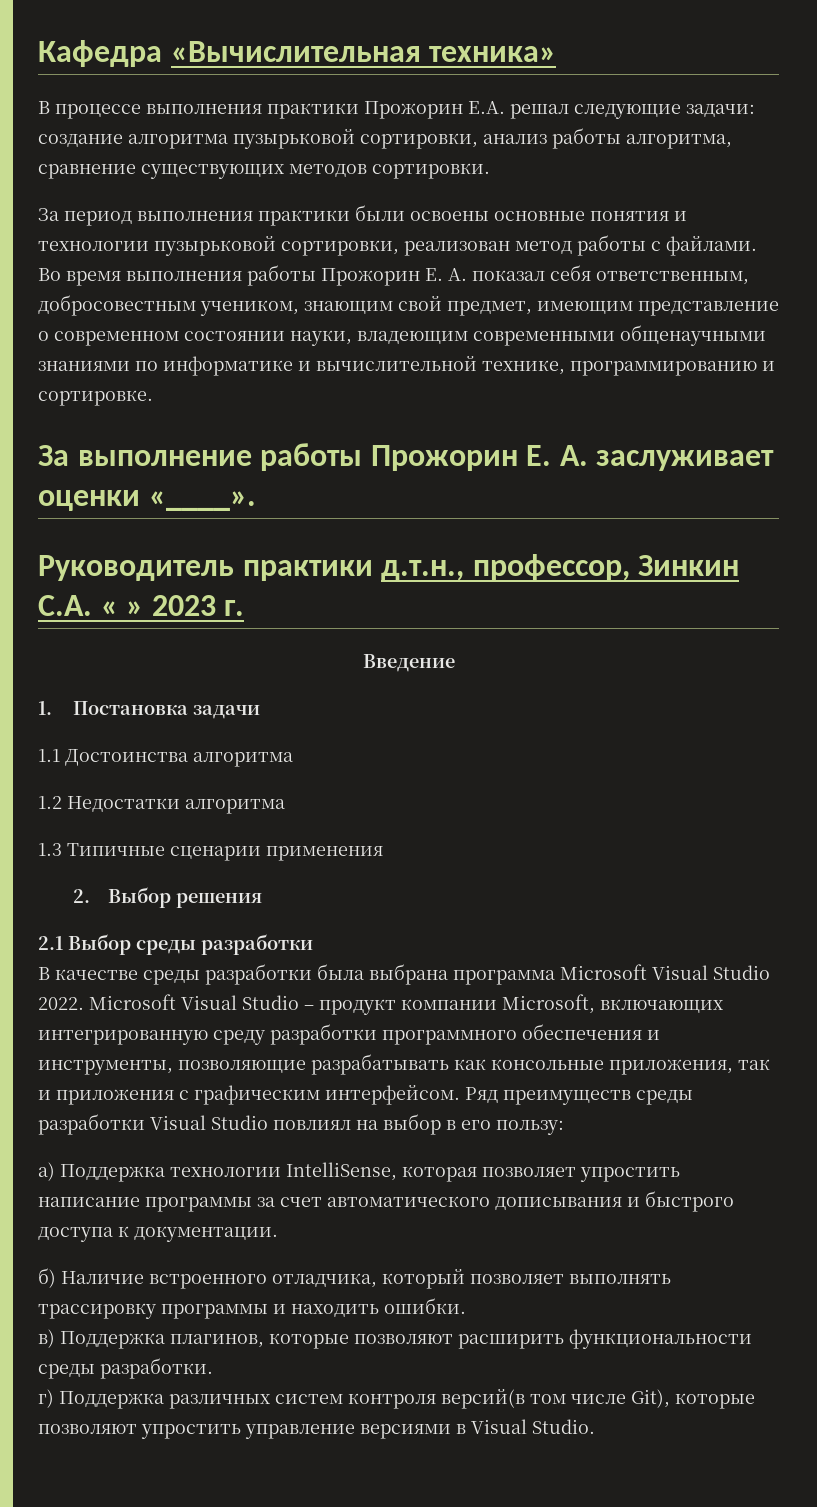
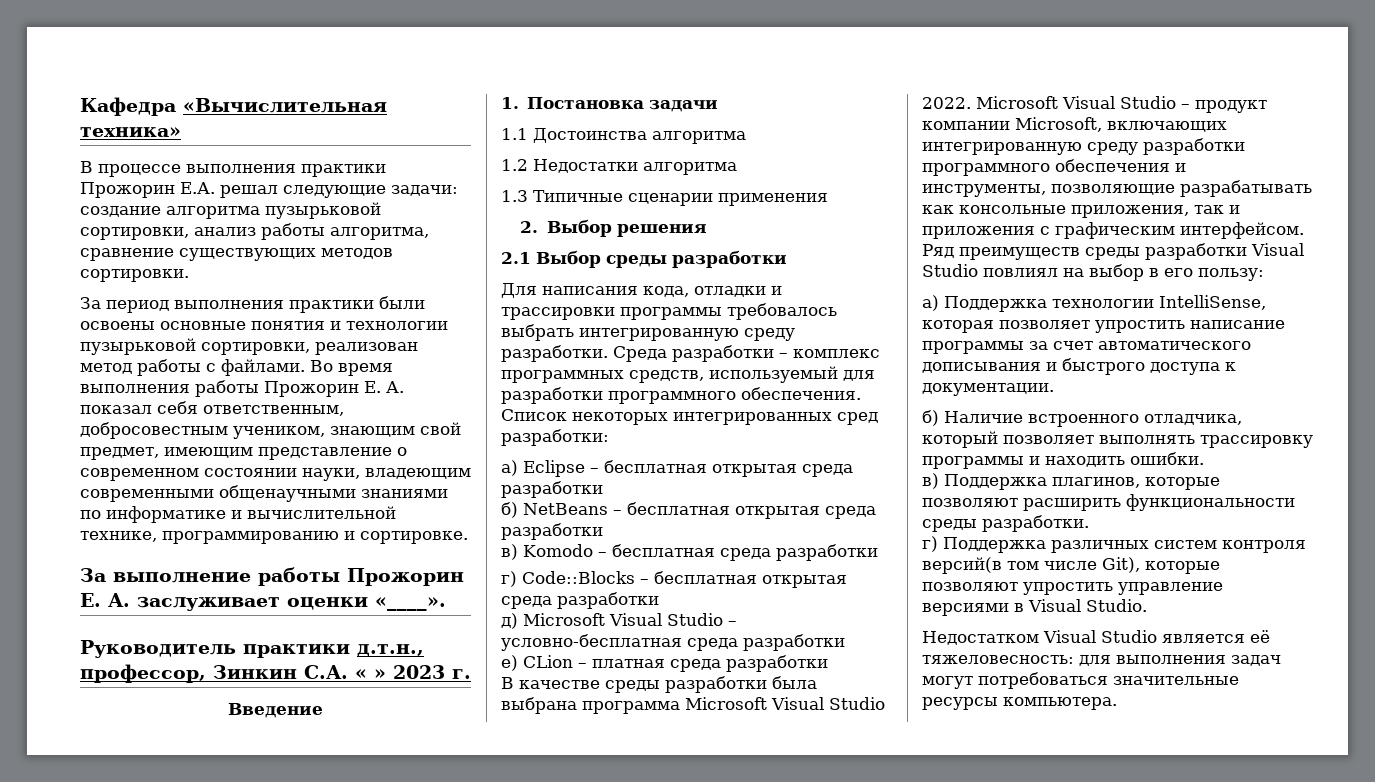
(313, 944) none -> [501,283,782,298] [501,303,837,320] [501,324,795,341] [501,345,880,362] [501,366,875,383] [501,387,861,404] [501,409,878,425] [501,429,609,446] [501,460,853,477] [501,481,603,498] [501,502,876,519] [501,523,603,540] [501,544,878,561] [501,571,847,588] [501,592,659,609] [501,613,737,629] [501,634,845,651] [501,655,828,672] // Для написания кода, отладки и трассировки программы требовалось выбрать интегрированную среду разработки. Среда разработки – комплекс программных средств, используемый для разработки программного обеспечения. Список некоторых интегрированных сред разработки: // а) Eclipse – бесплатная открытая среда разработки // б) NetBeans – бесплатная открытая среда разработки // в) Komodo – бесплатная среда разработки // г) Code::Blocks – бесплатная открытая среда разработки // д) Microsoft Visual Studio – условно-бесплатная среда разработки // е) CLion – платная среда разработки
(595, 1426) none -> [922,630,1270,645] [922,655,1281,666] [922,672,1239,689] [922,697,1117,710] // Недостатком Visual Studio является её тяжеловесность: для выполнения задач могут потребоваться значительные ресурсы компьютера.

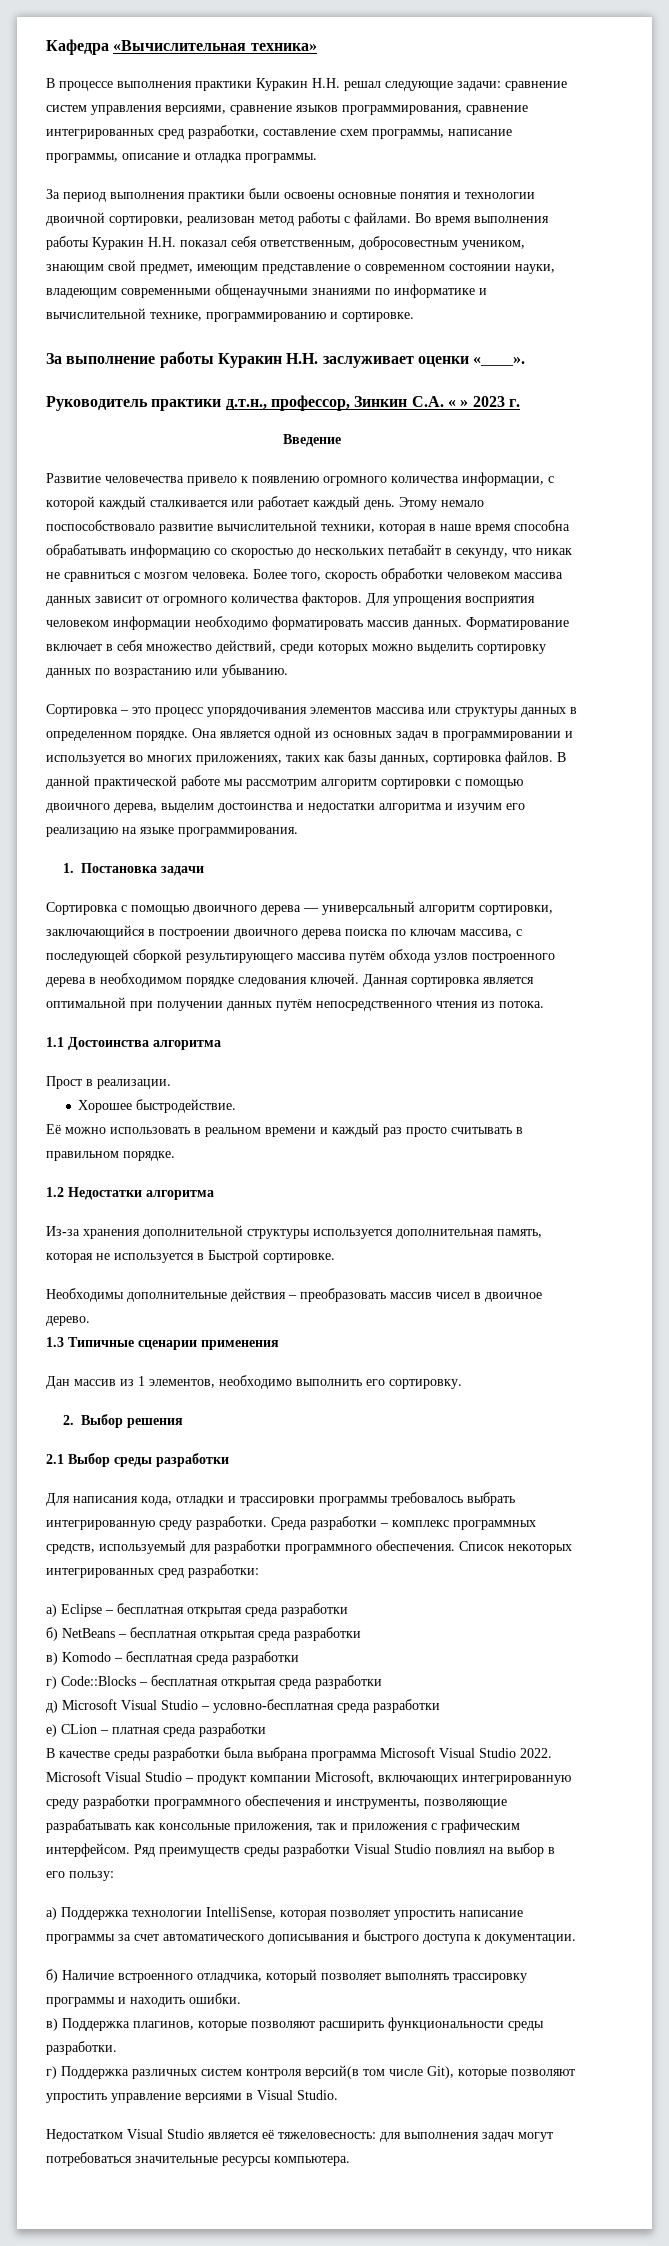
[80,182,215,198] Прожорин Е.А. -> [256,78,340,91] Куракин Н.Н.
[80,202,381,219] [80,223,429,240] [80,248,393,261] [80,269,189,282] создание алгоритма пузырьковой сортировки, анализ работы алгоритма, сравнение существующих методов сортировки. -> [505,81,567,91] [46,105,528,115] [46,125,512,139] [46,153,317,163] сравнение систем управления версиями, сравнение языков программирования, сравнение интегрированных сред разработки, составление схем программы, написание программы, описание и отладка программы.
[80,338,196,355] пузырьковой -> [46,212,105,226] двоичной
[264,381,404,397] Прожорин Е. А. -> [92,237,176,250] Куракин Н.Н.
[347,568,464,586] [80,593,130,607] Прожорин Е. А. -> [217,353,319,368] Куракин Н.Н.
[501,97,719,112] [501,128,746,144] [501,159,737,175] [501,190,828,206] 1. Постановка задачи // 1.1 Достоинства алгоритма // 1.2 Недостатки алгоритма // 1.3 Типичные сценарии применения -> [46,472,554,486] [46,496,484,510] [46,520,570,534] [46,544,572,558] [46,568,563,582] [46,592,535,606] [46,616,569,630] [46,640,546,654] [46,664,288,678] [46,704,577,717] [46,727,573,741] [46,751,566,765] [46,775,523,789] [46,803,525,813] [46,827,298,837] [62,863,204,876] [46,901,553,915] [46,925,522,939] [46,949,555,963] [46,973,534,987] [46,997,544,1011] [46,1037,221,1050] [46,1076,171,1089] [78,1099,237,1113] [46,1123,523,1137] [46,1151,175,1161] [46,1187,214,1200] [46,1225,542,1239] [46,1249,335,1263] [46,1288,542,1302] [46,1316,90,1326] [46,1337,279,1350] [46,1375,462,1389] Развитие человечества привело к появлению огромного количества информации, с которой каждый сталкивается или работает каждый день. Этому немало поспособствовало развитие вычислительной техники, которая в наше время способна обрабатывать информацию со скоростью до нескольких петабайт в секунду, что никак не сравниться с мозгом человека. Более того, скорость обработки человеком массива данных зависит от огромного количества факторов. Для упрощения восприятия человеком информации необходимо форматировать массив данных. Форматирование включает в себя множество действий, среди которых можно выделить сортировку данных по возрастанию или убыванию. // Сортировка – это процесс упорядочивания элементов массива или структуры данных в определенном порядке. Она является одной из основных задач в программировании и используется во многих приложениях, таких как базы данных, сортировка файлов. В данной практической работе мы рассмотрим алгоритм сортировки с помощью двоичного дерева, выделим достоинства и недостатки алгоритма и изучим его реализацию на языке программирования. // 1. Постановка задачи // Сортировка с помощью двоичного дерева — универсальный алгоритм сортировки, заключающийся в построении двоичного дерева поиска по ключам массива, с последующей сборкой результирующего массива путём обхода узлов построенного дерева в необходимом порядке следования ключей. Данная сортировка является оптимальной при получении данных путём непосредственного чтения из потока. // 1.1 Достоинства алгоритма // Прост в реализации. // Хорошее быстродействие. // Её можно использовать в реальном времени и каждый раз просто считывать в правильном порядке. // 1.2 Недостатки алгоритма // Из-за хранения дополнительной структуры используется дополнительная память, которая не используется в Быстрой сортировке. // Необходимы дополнительные действия – преобразовать массив чисел в двоичное дерево. // 1.3 Типичные сценарии применения // Дан массив из 1 элементов, необходимо выполнить его сортировку.

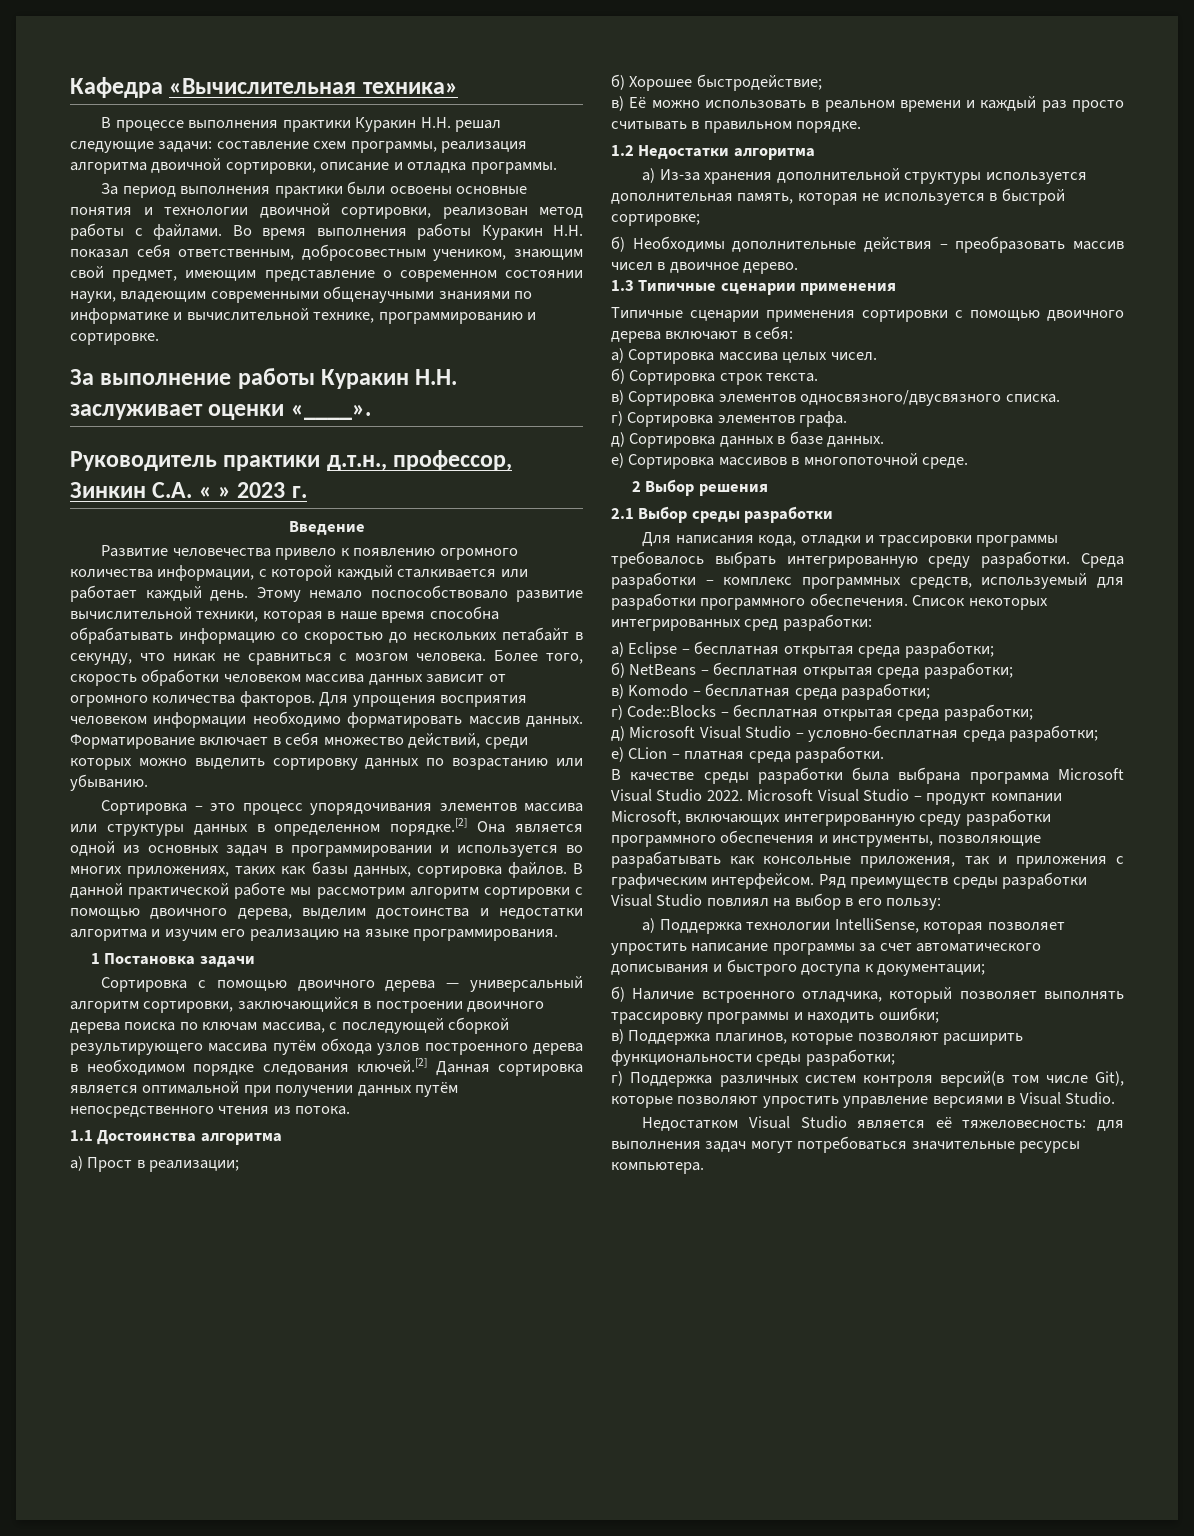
[505,81,567,91] [46,105,528,115] [46,125,512,139] [46,153,118,163] сравнение систем управления версиями, сравнение языков программирования, сравнение интегрированных сред разработки, составление схем программы, написание программы, -> [216,141,528,153] [70,158,316,174] составление схем программы, реализация алгоритма двоичной сортировки,
[136,731,188,741] порядке. -> [390,818,468,836] порядке.[2]
[62,863,74,873] 1. -> [90,953,100,964] 1
[310,973,359,984] ключей. -> [357,1058,427,1073] ключей.[2]
(221, 1045) none -> [70,1156,83,1171] а)
[97,1079,171,1089] [78,1099,237,1113] реализации. // Хорошее быстродействие. // -> [149,1160,240,1172] [611,74,822,91] [611,96,624,111] реализации; // б) Хорошее быстродействие; // в)
(214, 1195) none -> [642,168,656,183] а)
[208,1249,335,1263] Быстрой сортировке. // -> [1001,188,1065,205] [611,214,700,226] [611,236,625,252] быстрой сортировке; // б)
[46,1375,462,1389] [62,1415,74,1425] Дан массив из 1 элементов, необходимо выполнить его сортировку. // 2. -> [611,307,1124,322] [611,326,794,343] [611,348,877,364] [611,368,819,385] [611,390,1060,406] [611,411,848,427] [611,431,885,448] [611,453,969,469] [631,481,641,492] Типичные сценарии применения сортировки с помощью двоичного дерева включают в себя: // а) Сортировка массива целых чисел. // б) Сортировка строк текста. // в) Сортировка элементов односвязного/двусвязного списка. // г) Сортировка элементов графа. // д) Сортировка данных в базе данных. // е) Сортировка массивов в многопоточной среде. // 2
[281,1603,348,1617] разработки -> [904,641,994,658] разработки;
[294,1627,361,1641] разработки -> [923,662,1013,679] разработки;
[232,1651,299,1665] разработки -> [841,683,931,700] разработки;
[315,1675,382,1689] разработки -> [943,704,1033,721] разработки;
[373,1699,440,1713] разработки -> [1009,725,1099,742] разработки;
[199,1723,266,1737] разработки -> [795,746,885,763] разработки.
[485,1934,576,1944] документации. -> [877,964,986,976] документации;
[189,1993,241,2004] ошибки. -> [878,1007,939,1023] ошибки;
[46,2041,117,2055] разработки. -> [805,1049,895,1066] разработки;

